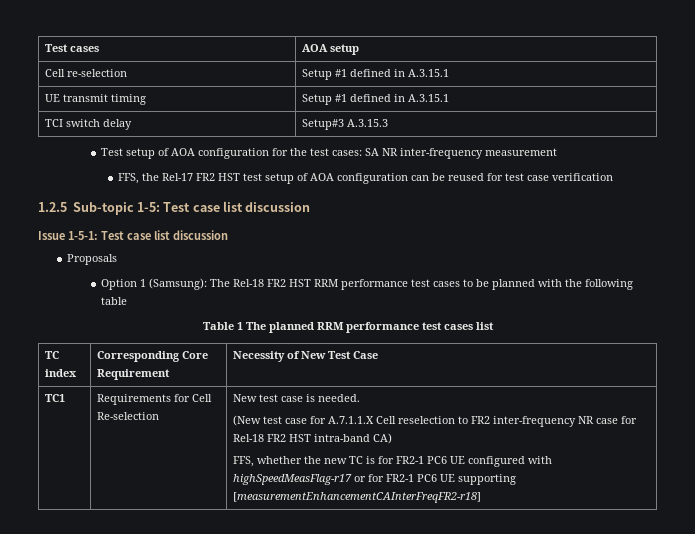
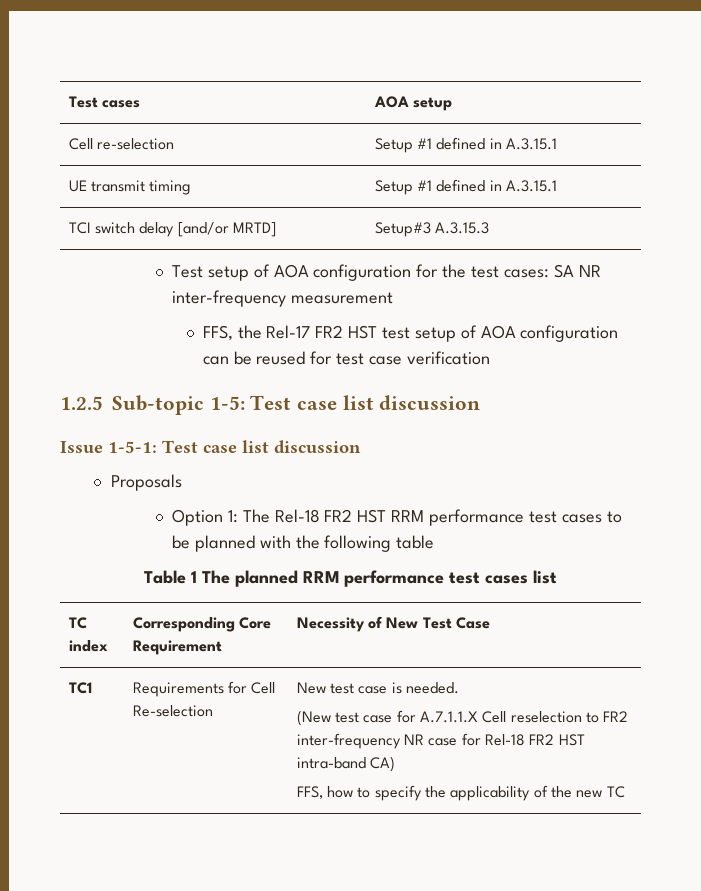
(133, 124) none -> [177,222,276,237] [and/or MRTD]
[139,278,207,290] 1 (Samsung): -> [227,510,238,523] 1:
[257,456,553,467] [233,474,517,485] [233,492,482,503] whether the new TC is for FR2-1 PC6 UE configured with highSpeedMeasFlag-r17 or for FR2-1 PC6 UE supporting [measurementEnhancementCAInterFreqFR2-r18] -> [326,785,625,801] how to specify the applicability of the new TC

